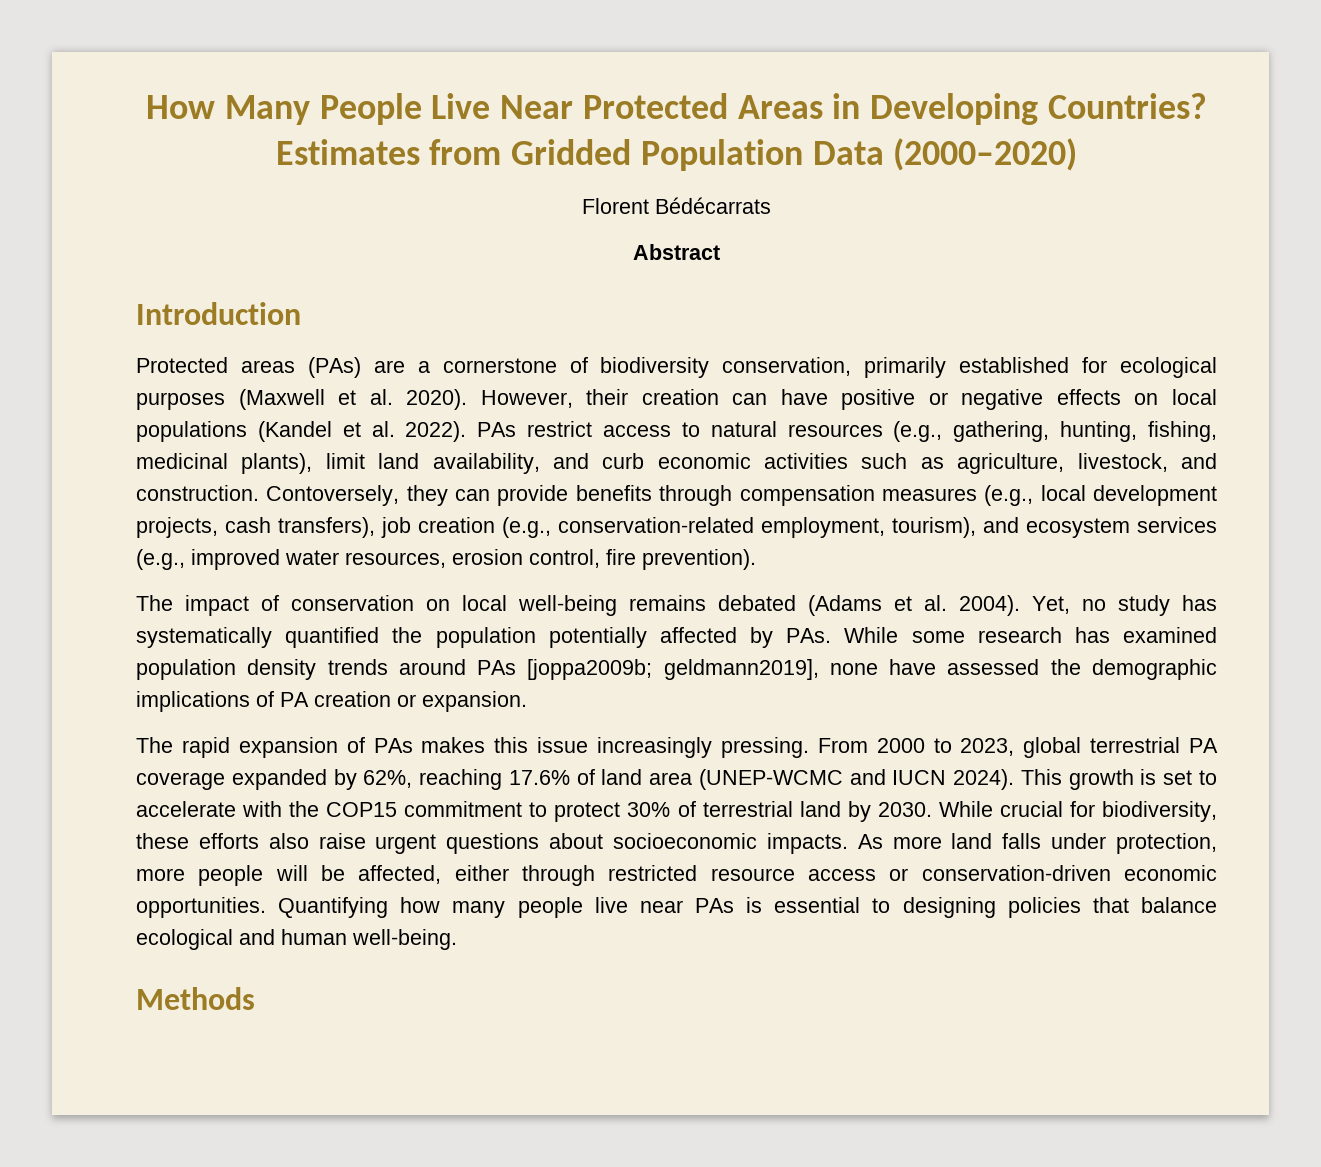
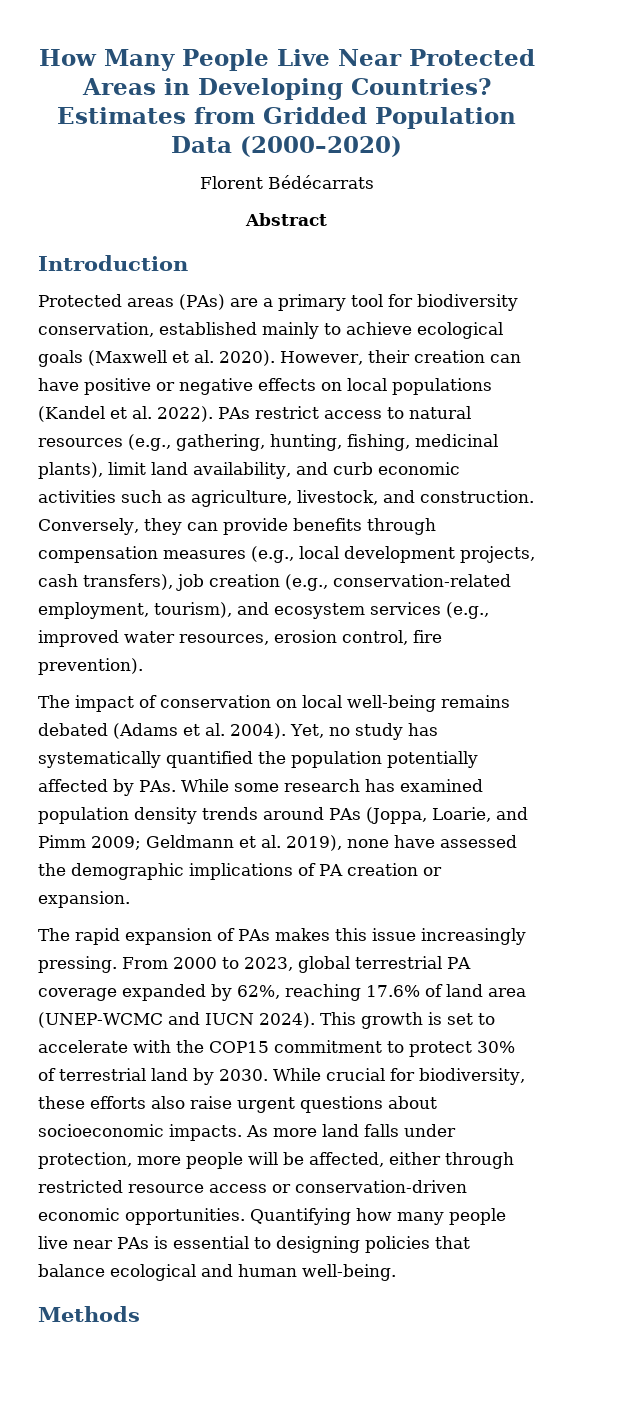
[442,357,1217,378] [136,392,225,410] cornerstone of biodiversity conservation, primarily established for ecological purposes -> [277,294,518,311] [38,322,503,339] [38,350,83,367] primary tool for biodiversity conservation, established mainly to achieve ecological goals
[266,485,400,506] Contoversely, -> [38,518,139,535] Conversely,
[527,659,819,680] [joppa2009b; geldmann2019], -> [365,807,528,824] [38,835,342,851] (Joppa, Loarie, and Pimm 2009; Geldmann et al. 2019),

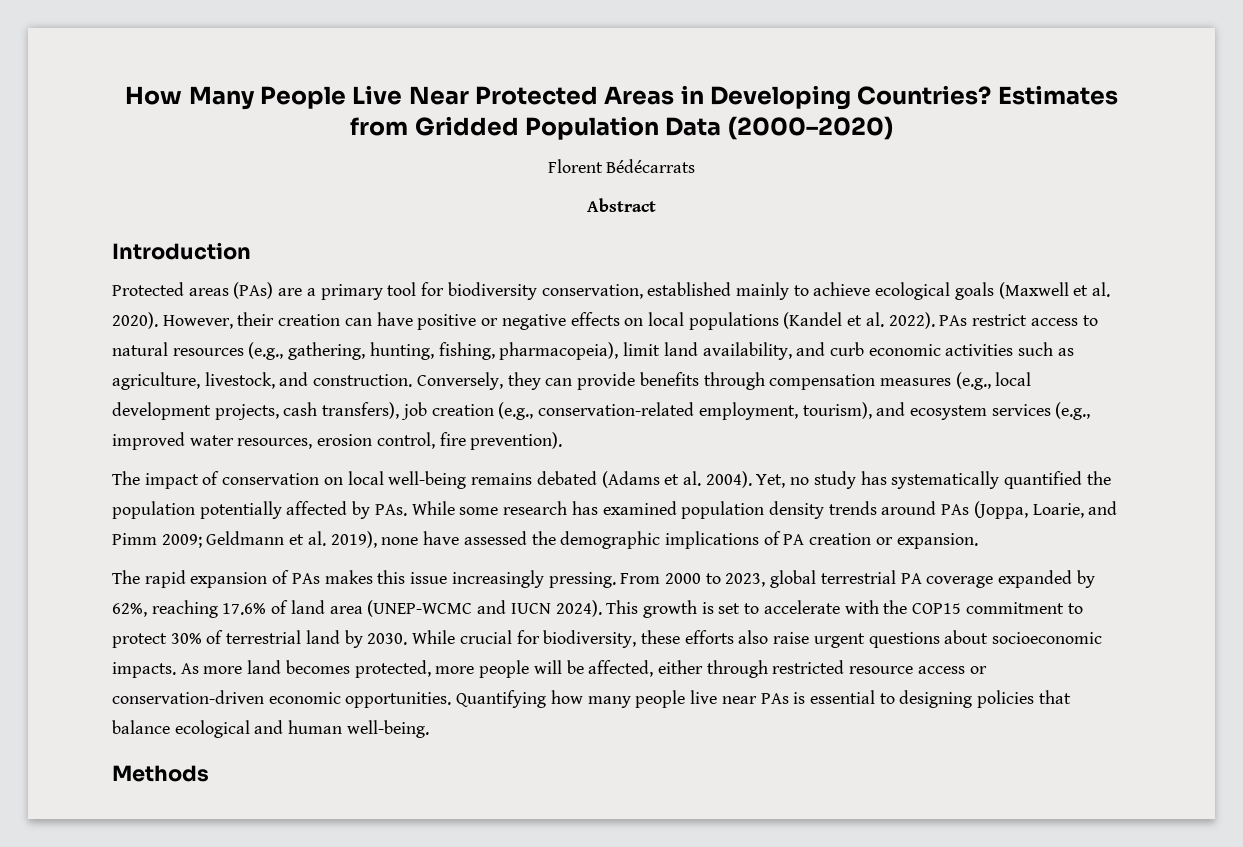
[415,434,498,447] [38,462,103,479] medicinal plants), -> [499,342,619,360] pharmacopeia),
[364,1124,456,1137] [38,1152,132,1169] falls under protection, -> [285,660,431,678] becomes protected,

